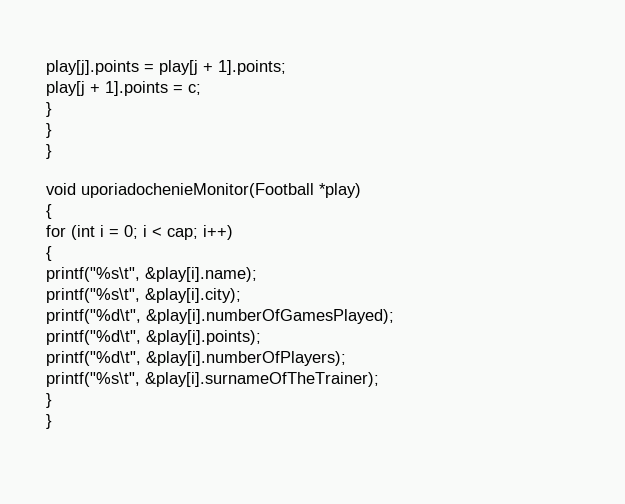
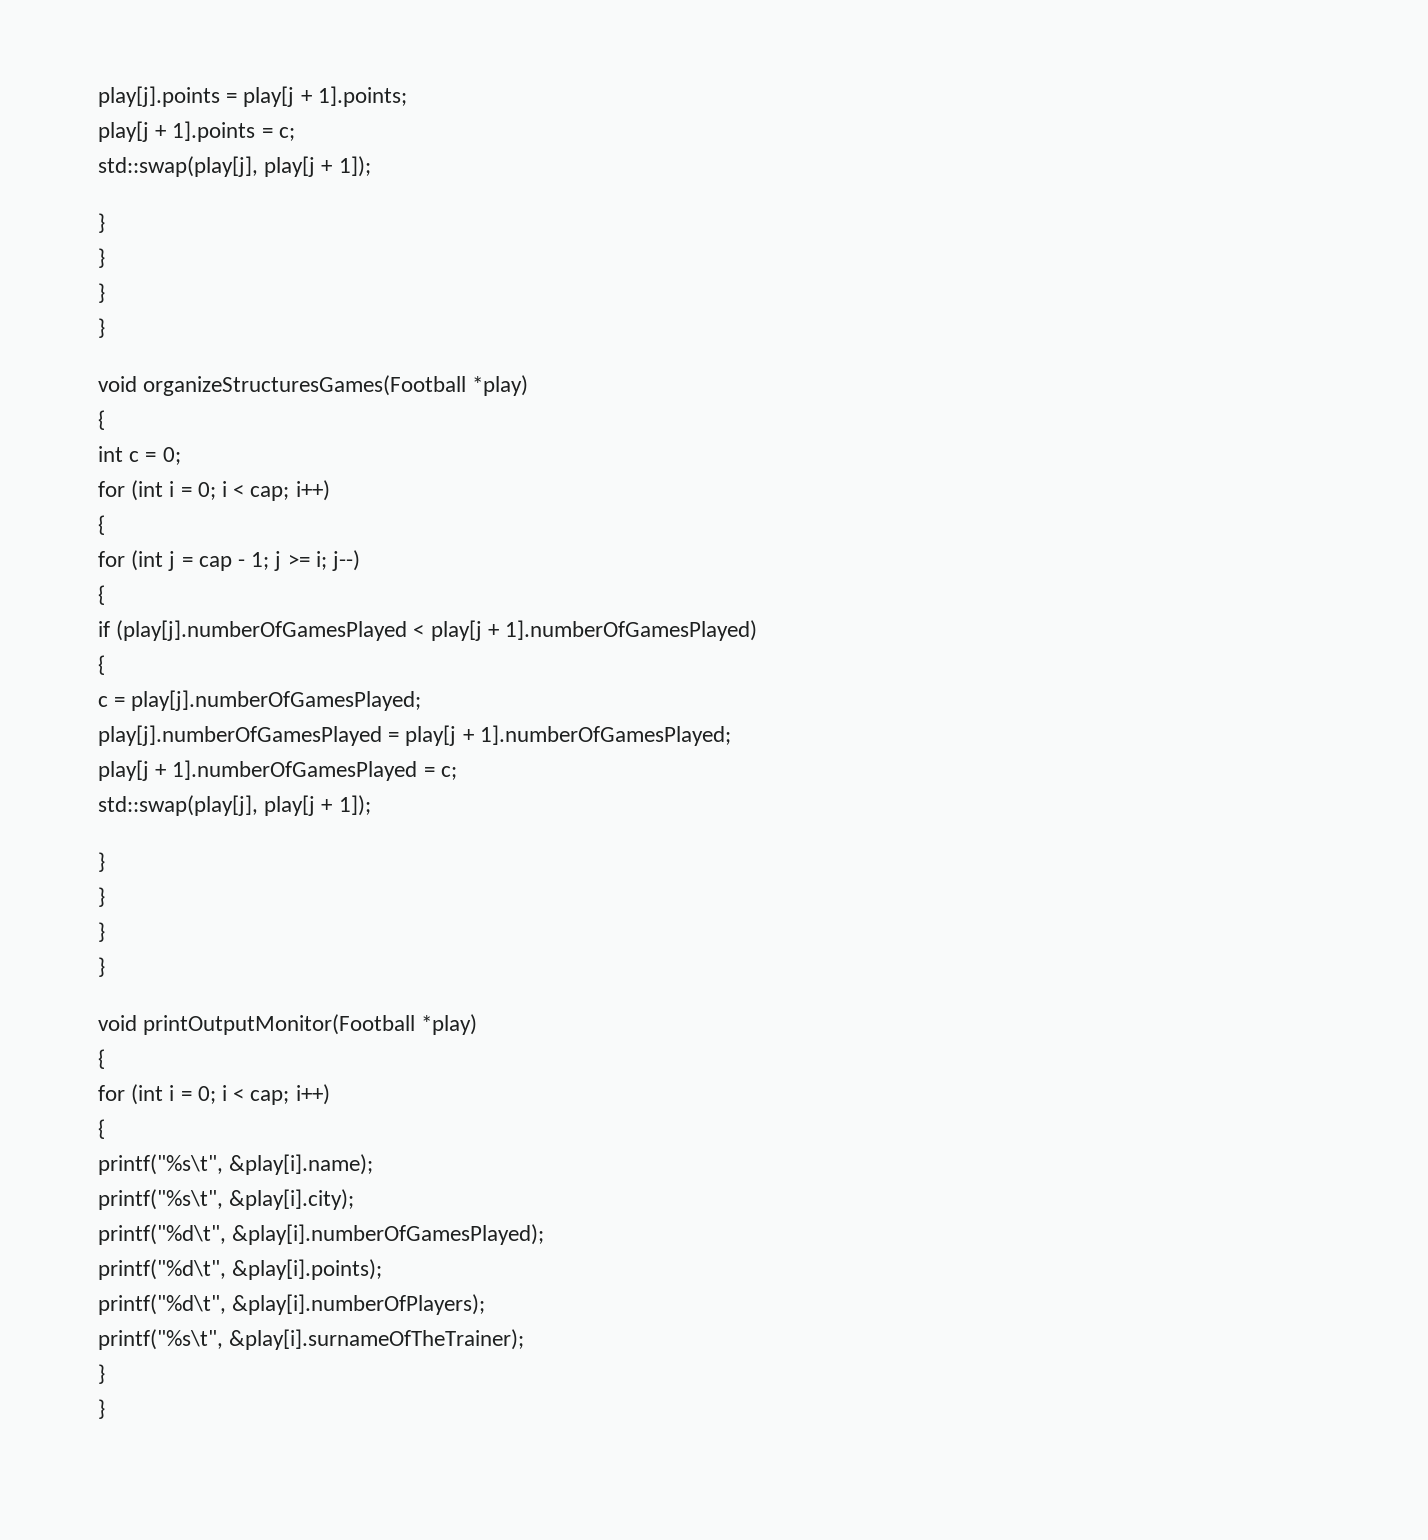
[46,102,52,117] [46,123,52,138] [46,144,52,159] [46,183,314,198] // } // } // } // void uporiadochenieMonitor(Football -> [98,156,371,177] [98,213,105,233] [98,248,105,268] [98,283,105,303] [98,318,105,338] [98,375,529,396] [98,410,105,430] [98,446,181,465] [98,480,330,501] [98,515,105,535] [98,550,361,571] [98,585,105,605] [98,620,758,641] [98,655,105,675] [98,690,422,711] [98,725,731,746] [98,760,457,781] [98,795,371,816] [98,852,105,872] [98,887,105,907] [98,922,105,942] [98,957,105,977] [98,1014,416,1035] // std::swap(play[j], play[j + 1]); // } // } // } // } // void organizeStructuresGames(Football *play) // { // int c = 0; // for (int i = 0; i < cap; i++) // { // for (int j = cap - 1; j >= i; j--) // { // if (play[j].numberOfGamesPlayed < play[j + 1].numberOfGamesPlayed) // { // c = play[j].numberOfGamesPlayed; // play[j].numberOfGamesPlayed = play[j + 1].numberOfGamesPlayed; // play[j + 1].numberOfGamesPlayed = c; // std::swap(play[j], play[j + 1]); // } // } // } // } // void printOutputMonitor(Football

